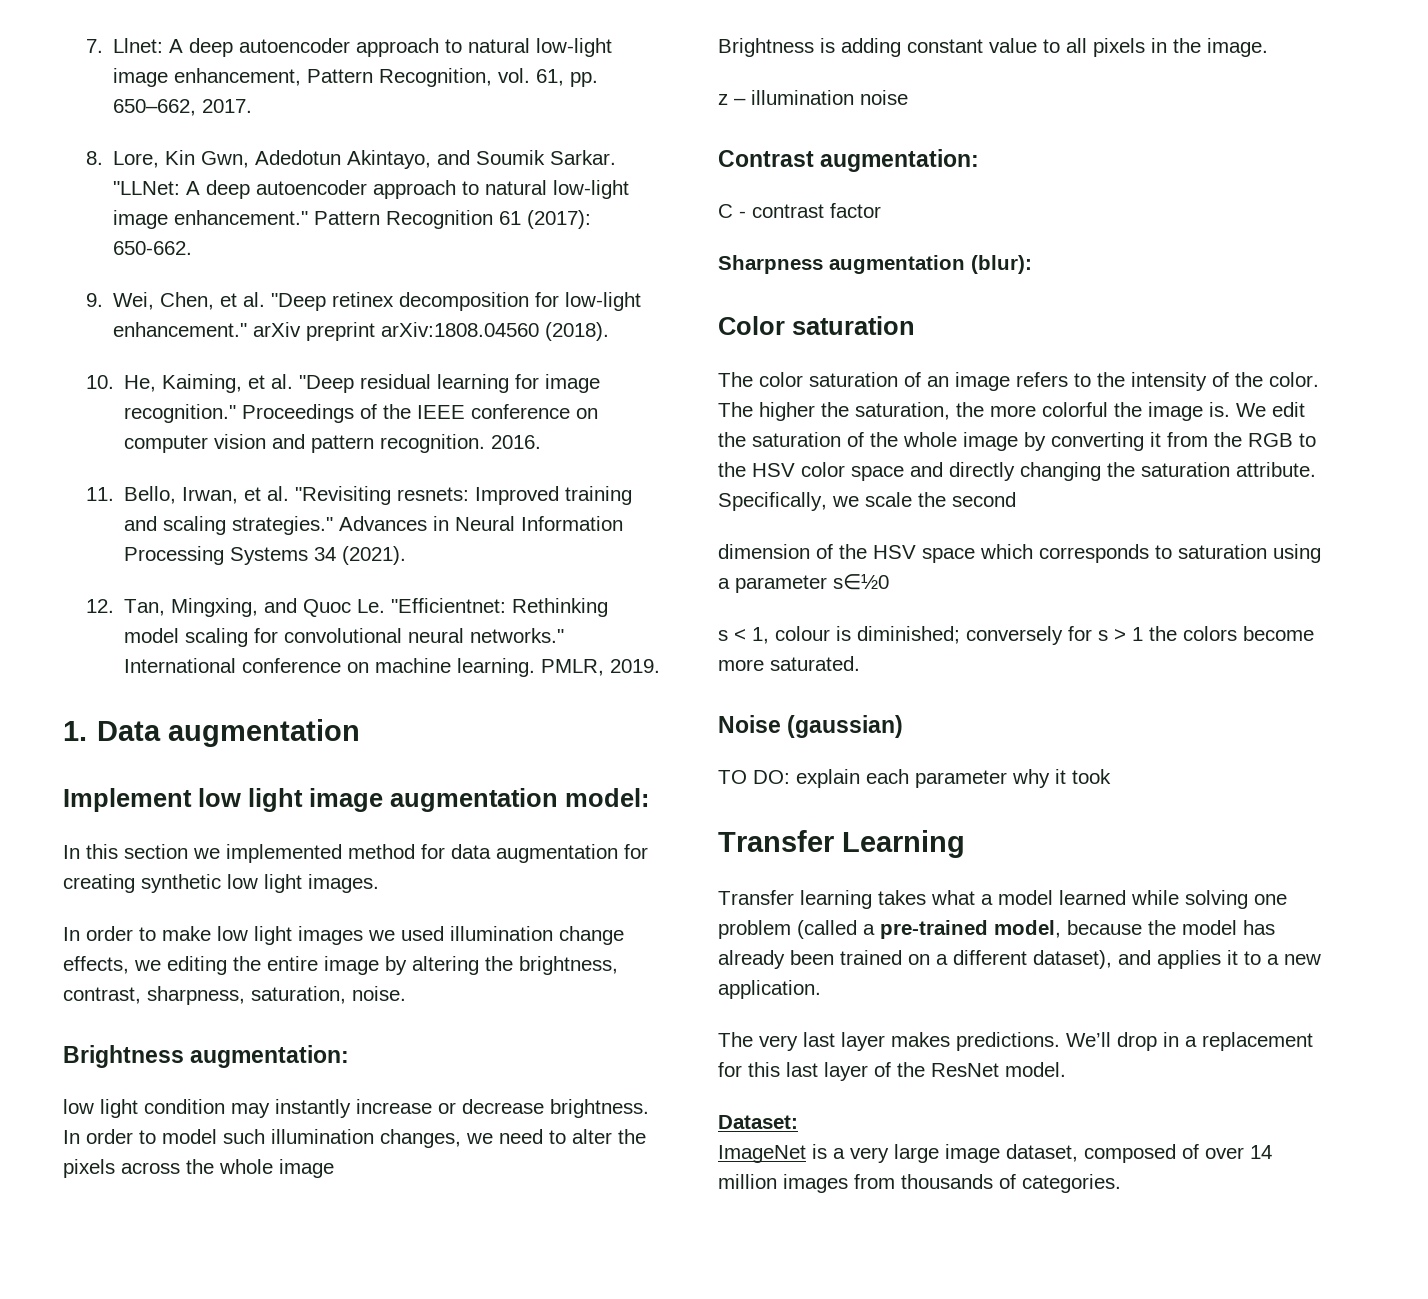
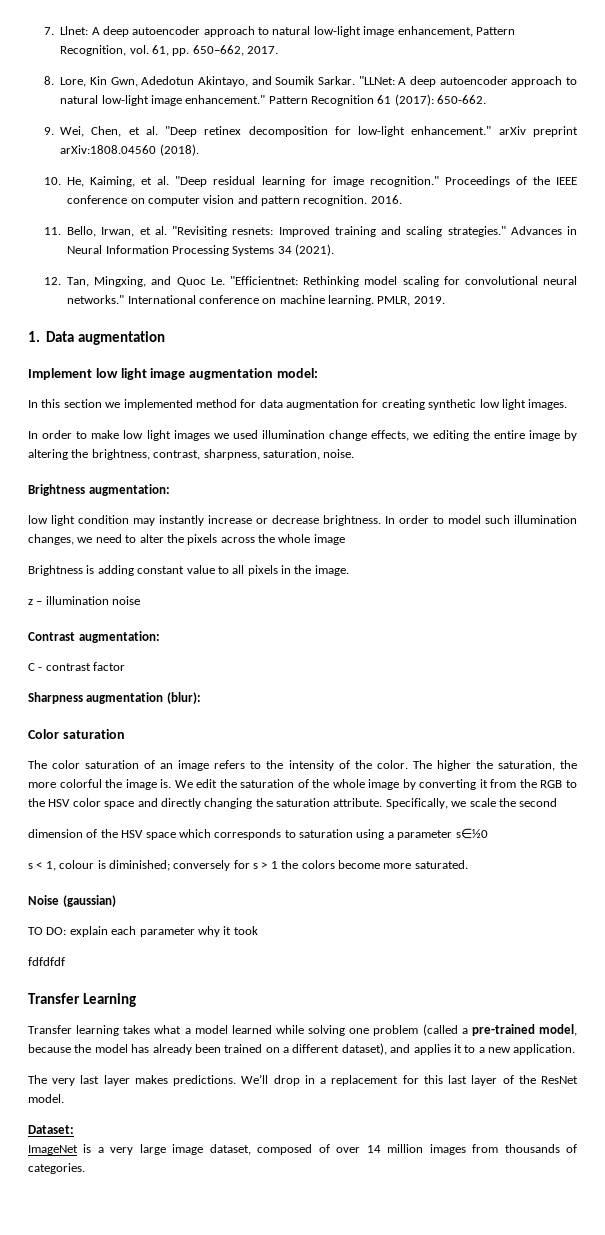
(1111, 776) none -> [28,957,65,966] // fdfdfdf

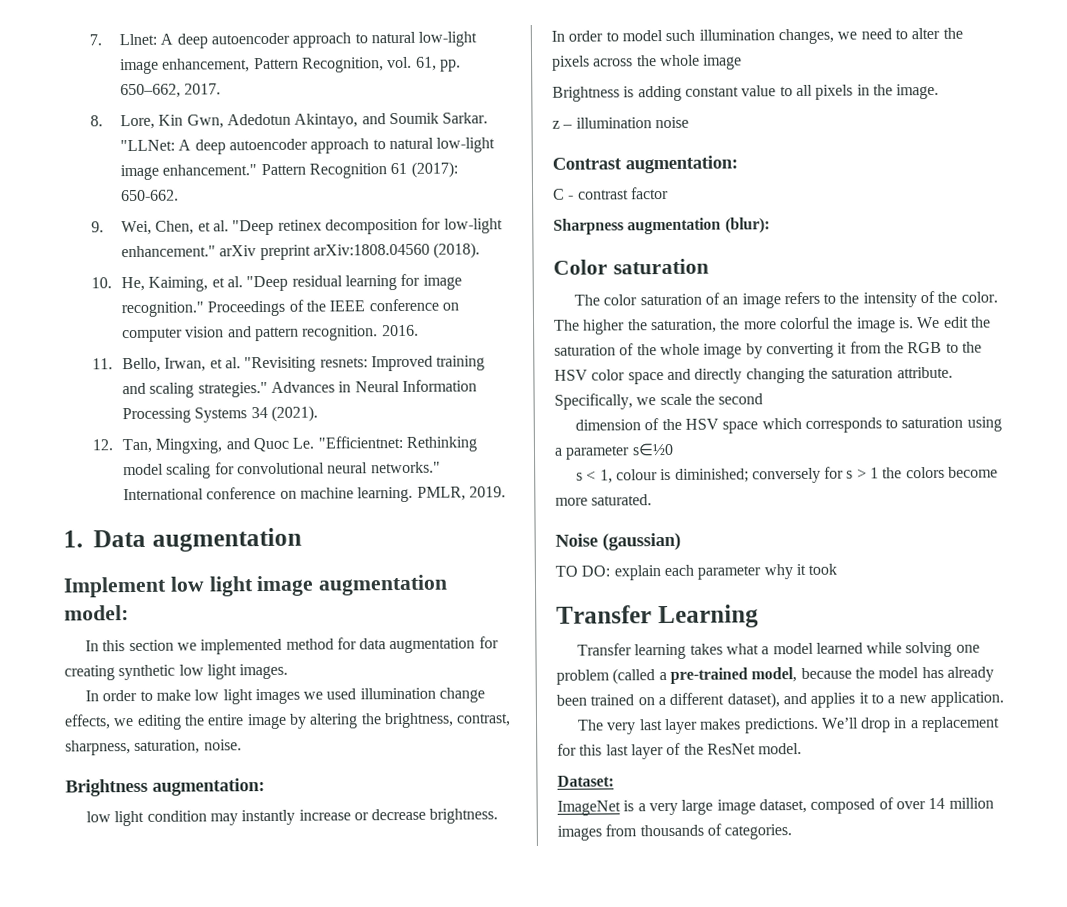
[28,957,65,966] // fdfdfdf -> (838, 569) none

